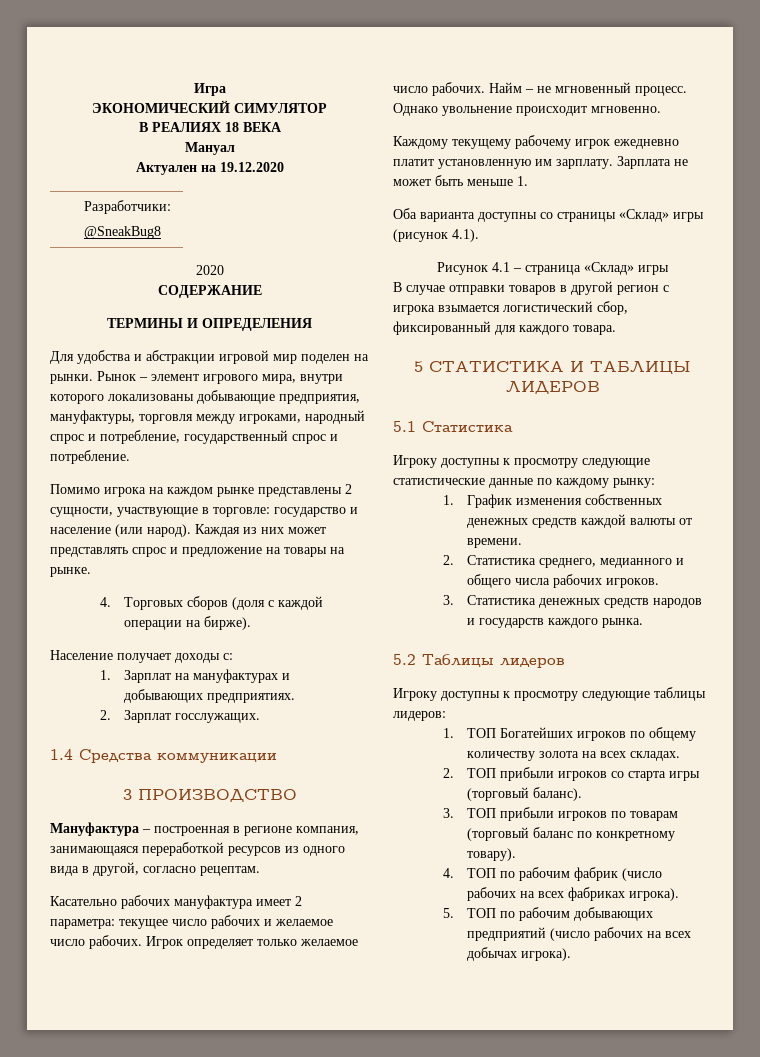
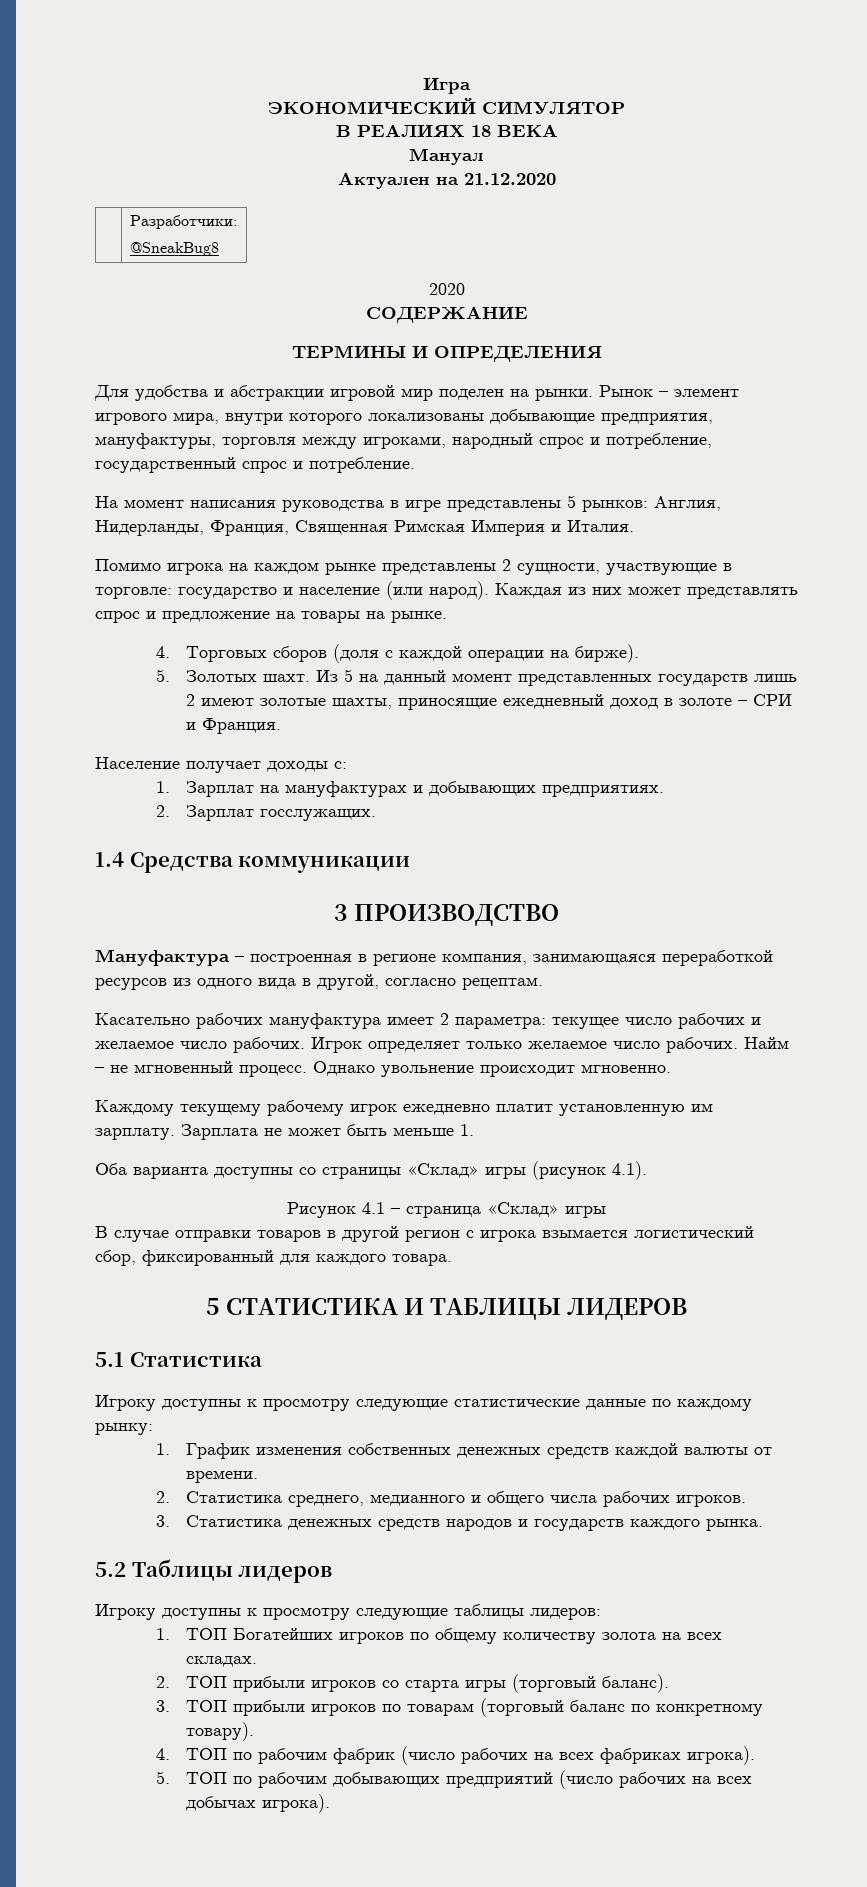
[219,162,284,172] 19.12.2020 -> [463,173,556,185] 21.12.2020
(130, 457) none -> [95,495,721,512] [95,520,634,536] // На момент написания руководства в игре представлены 5 рынков: Англия, Нидерланды, Франция, Священная Римская Империя и Италия.
(252, 623) none -> [155,669,797,686] [185,694,792,710] [185,718,281,734] // 5. Золотых шахт. Из 5 на данный момент представленных государств лишь 2 имеют золотые шахты, приносящие ежедневный доход в золоте – СРИ и Франция.

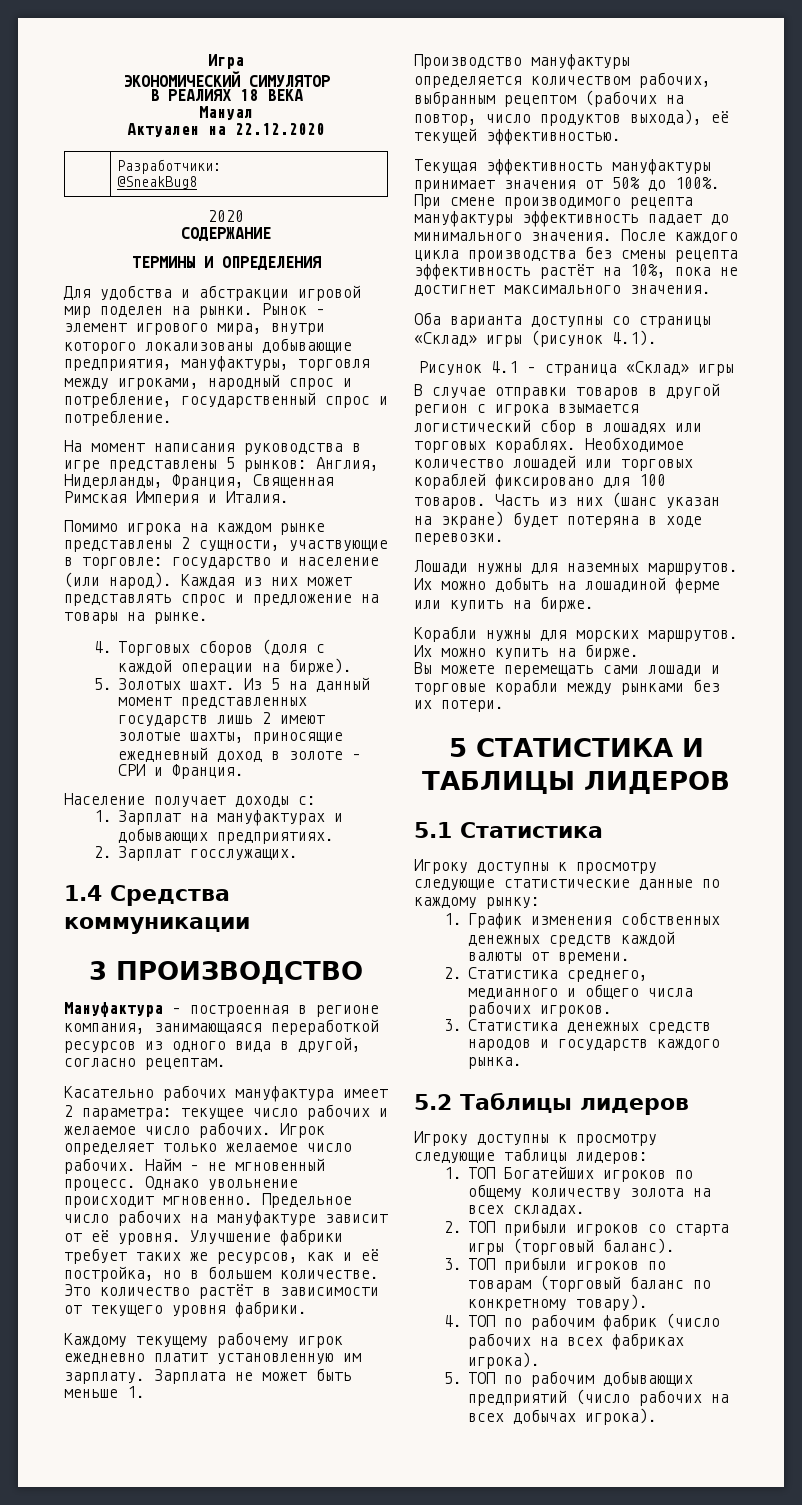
[463,173,556,185] 21.12.2020 -> [235,123,325,135] 22.12.2020
(671, 1068) none -> [262,1193,352,1208] [64,1210,388,1227] [64,1229,343,1246] [64,1248,379,1264] [64,1266,379,1282] [64,1284,379,1299] [64,1301,307,1318] Предельное число рабочих на мануфактуре зависит от её уровня. Улучшение фабрики требует таких же ресурсов, как и её постройка, но в большем количестве. Это количество растёт в зависимости от текущего уровня фабрики.
(474, 1130) none -> [414,54,630,70] [414,72,711,88] [414,90,684,107] [414,109,729,126] [414,128,621,145] [414,159,711,175] [414,177,720,192] [414,194,693,209] [414,211,729,227] [414,229,738,243] [414,246,738,262] [414,264,738,280] [414,285,711,296] // Производство мануфактуры определяется количеством рабочих, выбранным рецептом (рабочих на повтор, число продуктов выхода), её текущей эффективностью. // Текущая эффективность мануфактуры принимает значения от 50% до 100%. При смене производимого рецепта мануфактуры эффективность падает до минимального значения. После каждого цикла производства без смены рецепта эффективность растёт на 10%, пока не достигнет максимального значения.
[95,1250,452,1266] сбор, фиксированный для каждого товара. -> [540,419,702,435] [414,437,684,453] [414,455,693,471] [414,473,666,490] [414,492,720,509] [414,511,702,528] [414,533,504,545] [414,560,738,575] [414,577,720,594] [414,596,594,612] [414,626,738,642] [414,644,639,660] [414,662,720,677] [414,679,720,695] [414,700,504,712] сбор в лошадях или торговых кораблях. Необходимое количество лошадей или торговых кораблей фиксировано для 100 товаров. Часть из них (шанс указан на экране) будет потеряна в ходе перевозки. // Лошади нужны для наземных маршрутов. Их можно добыть на лошадиной ферме или купить на бирже. // Корабли нужны для морских маршрутов. Их можно купить на бирже. // Вы можете перемещать сами лошади и торговые корабли между рынками без их потери.

